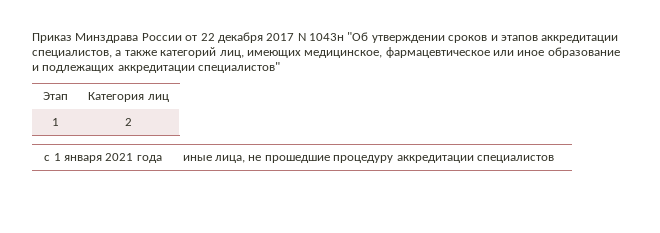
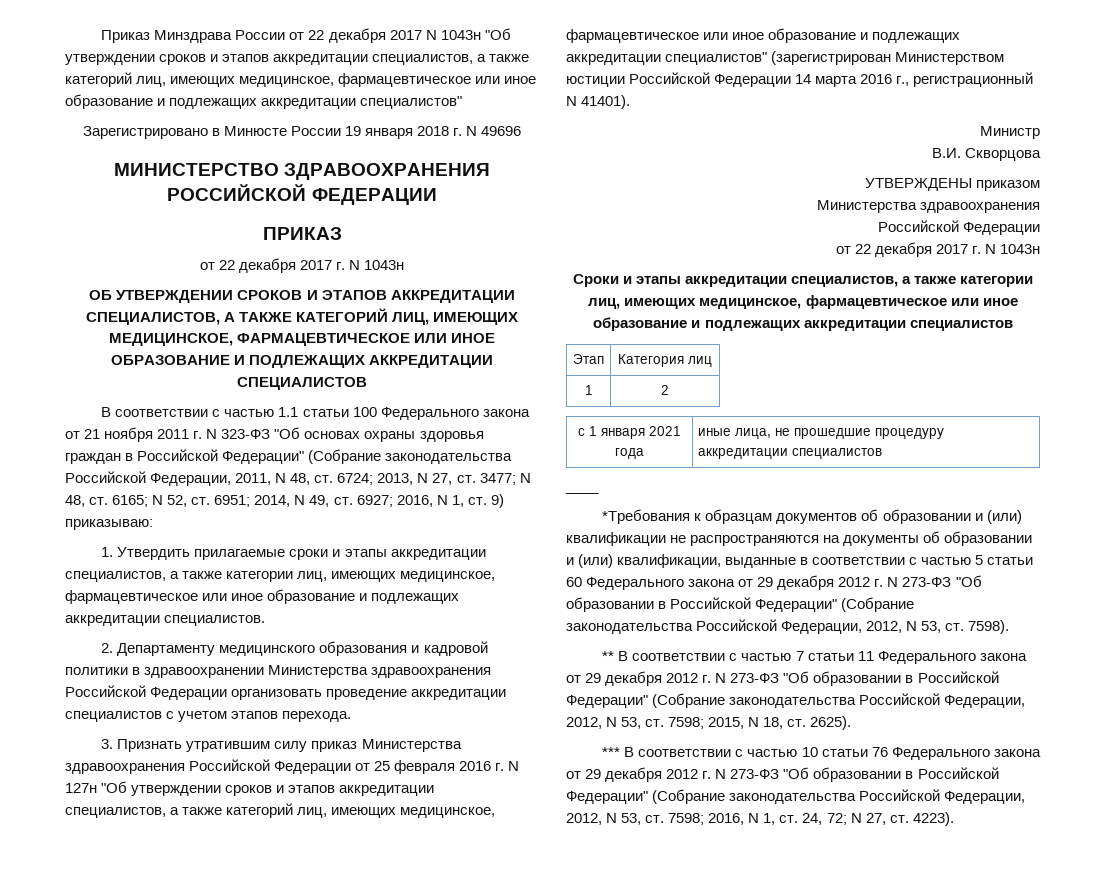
(281, 67) none -> [82,126,522,139] [113,163,491,180] [167,184,437,205] [262,227,342,240] [199,258,405,273] [89,290,515,303] [85,308,519,325] [108,333,496,346] [110,355,494,368] [237,377,367,390] [101,407,530,420] [65,427,484,442] [65,449,513,464] [65,471,531,486] [65,494,504,508] [65,519,153,530] [101,547,486,560] [65,571,496,582] [65,589,460,604] [65,615,266,626] [101,641,488,656] [65,665,492,678] [65,685,507,700] [65,711,352,722] [101,739,462,752] [65,759,520,774] [65,781,435,796] [65,803,496,818] [566,28,961,43] [566,51,1005,65] [566,72,1034,87] [566,95,631,109] [980,126,1040,139] [931,148,1041,161] [864,178,1040,191] [816,200,1040,213] [877,220,1040,235] [835,242,1040,257] [572,274,1034,287] [588,295,1018,309] [593,317,1013,331] // Зарегистрировано в Минюсте России 19 января 2018 г. N 49696 // МИНИСТЕРСТВО ЗДРАВООХРАНЕНИЯ РОССИЙСКОЙ ФЕДЕРАЦИИ // ПРИКАЗ // от 22 декабря 2017 г. N 1043н // ОБ УТВЕРЖДЕНИИ СРОКОВ И ЭТАПОВ АККРЕДИТАЦИИ СПЕЦИАЛИСТОВ, А ТАКЖЕ КАТЕГОРИЙ ЛИЦ, ИМЕЮЩИХ МЕДИЦИНСКОЕ, ФАРМАЦЕВТИЧЕСКОЕ ИЛИ ИНОЕ ОБРАЗОВАНИЕ И ПОДЛЕЖАЩИХ АККРЕДИТАЦИИ СПЕЦИАЛИСТОВ // В соответствии с частью 1.1 статьи 100 Федерального закона от 21 ноября 2011 г. N 323-ФЗ "Об основах охраны здоровья граждан в Российской Федерации" (Собрание законодательства Российской Федерации, 2011, N 48, ст. 6724; 2013, N 27, ст. 3477; N 48, ст. 6165; N 52, ст. 6951; 2014, N 49, ст. 6927; 2016, N 1, ст. 9) приказываю: // 1. Утвердить прилагаемые сроки и этапы аккредитации специалистов, а также категории лиц, имеющих медицинское, фармацевтическое или иное образование и подлежащих аккредитации специалистов. // 2. Департаменту медицинского образования и кадровой политики в здравоохранении Министерства здравоохранения Российской Федерации организовать проведение аккредитации специалистов с учетом этапов перехода. // 3. Признать утратившим силу приказ Министерства здравоохранения Российской Федерации от 25 февраля 2016 г. N 127н "Об утверждении сроков и этапов аккредитации специалистов, а также категорий лиц, имеющих медицинское, фармацевтическое или иное образование и подлежащих аккредитации специалистов" (зарегистрирован Министерством юстиции Российской Федерации 14 марта 2016 г., регистрационный N 41401). // Министр // В.И. Скворцова // УТВЕРЖДЕНЫ приказом // Министерства здравоохранения // Российской Федерации // от 22 декабря 2017 г. N 1043н // Сроки и этапы аккредитации специалистов, а также категории лиц, имеющих медицинское, фармацевтическое или иное образование и подлежащих аккредитации специалистов
(554, 159) none -> [565,491,599,494] [602,509,1022,524] [566,531,1033,546] [566,554,1034,568] [566,575,982,590] [566,597,915,612] [566,619,1010,634] [602,651,1027,664] [566,671,999,686] [566,693,1026,708] [566,716,852,730] [602,747,1041,760] [566,767,999,782] [566,789,1026,804] [566,812,954,826] // ____ // *Требования к образцам документов об образовании и (или) квалификации не распространяются на документы об образовании и (или) квалификации, выданные в соответствии с частью 5 статьи 60 Федерального закона от 29 декабря 2012 г. N 273-ФЗ "Об образовании в Российской Федерации" (Собрание законодательства Российской Федерации, 2012, N 53, ст. 7598). // ** В соответствии с частью 7 статьи 11 Федерального закона от 29 декабря 2012 г. N 273-ФЗ "Об образовании в Российской Федерации" (Собрание законодательства Российской Федерации, 2012, N 53, ст. 7598; 2015, N 18, ст. 2625). // *** В соответствии с частью 10 статьи 76 Федерального закона от 29 декабря 2012 г. N 273-ФЗ "Об образовании в Российской Федерации" (Собрание законодательства Российской Федерации, 2012, N 53, ст. 7598; 2016, N 1, ст. 24, 72; N 27, ст. 4223).

